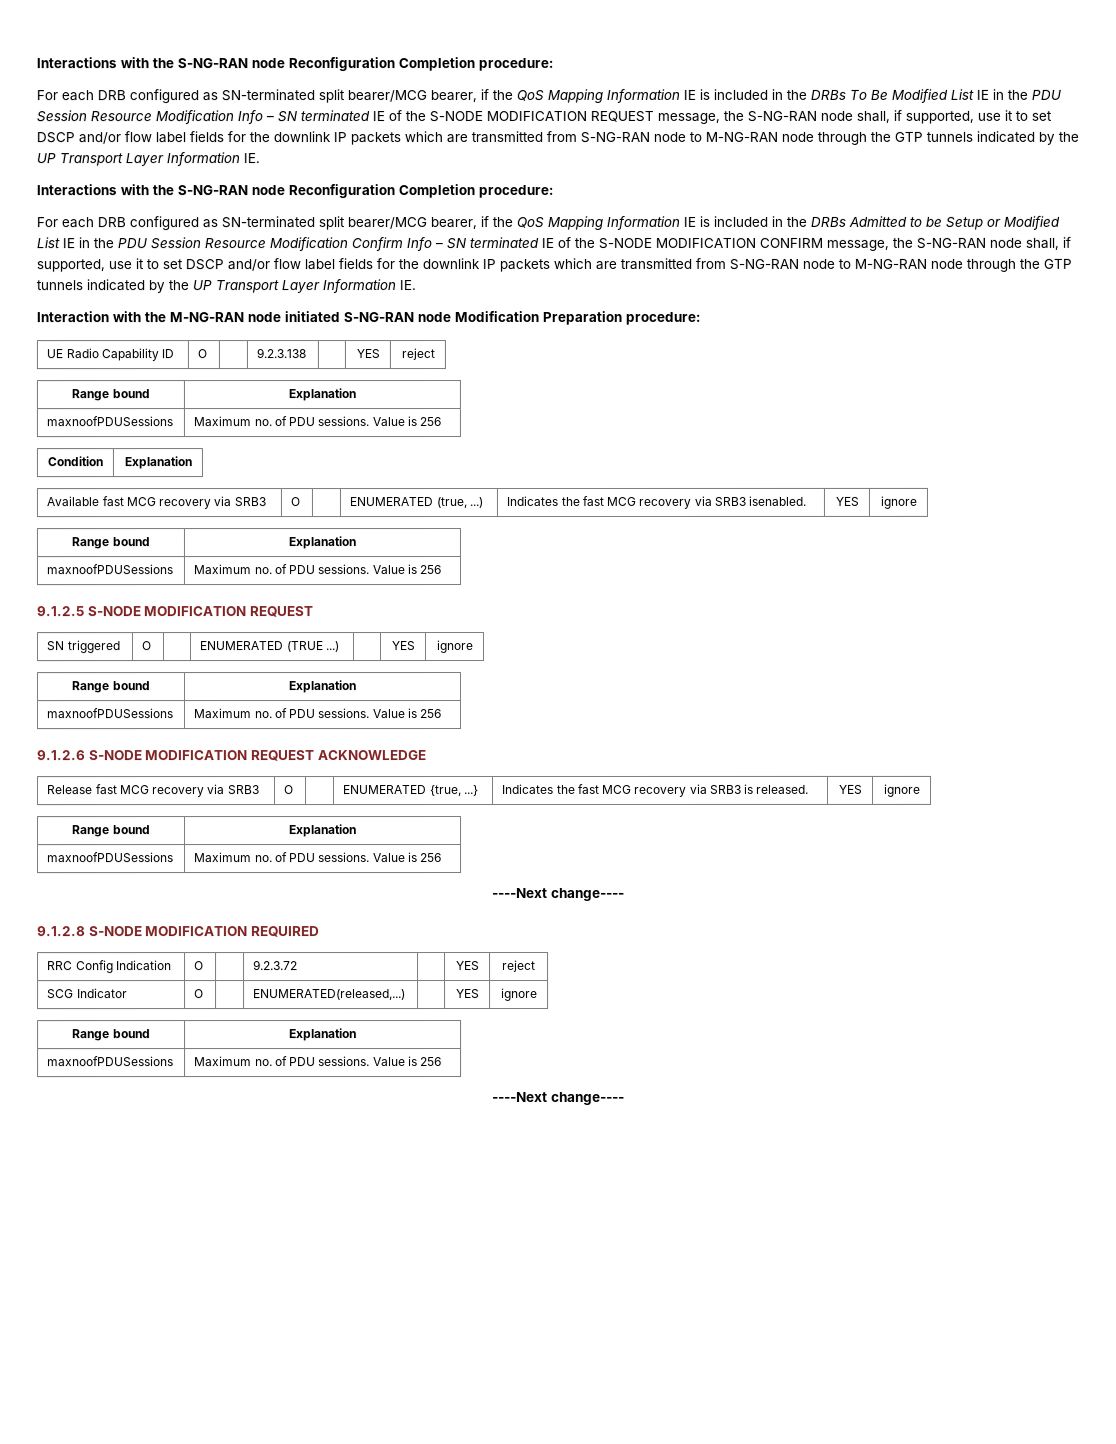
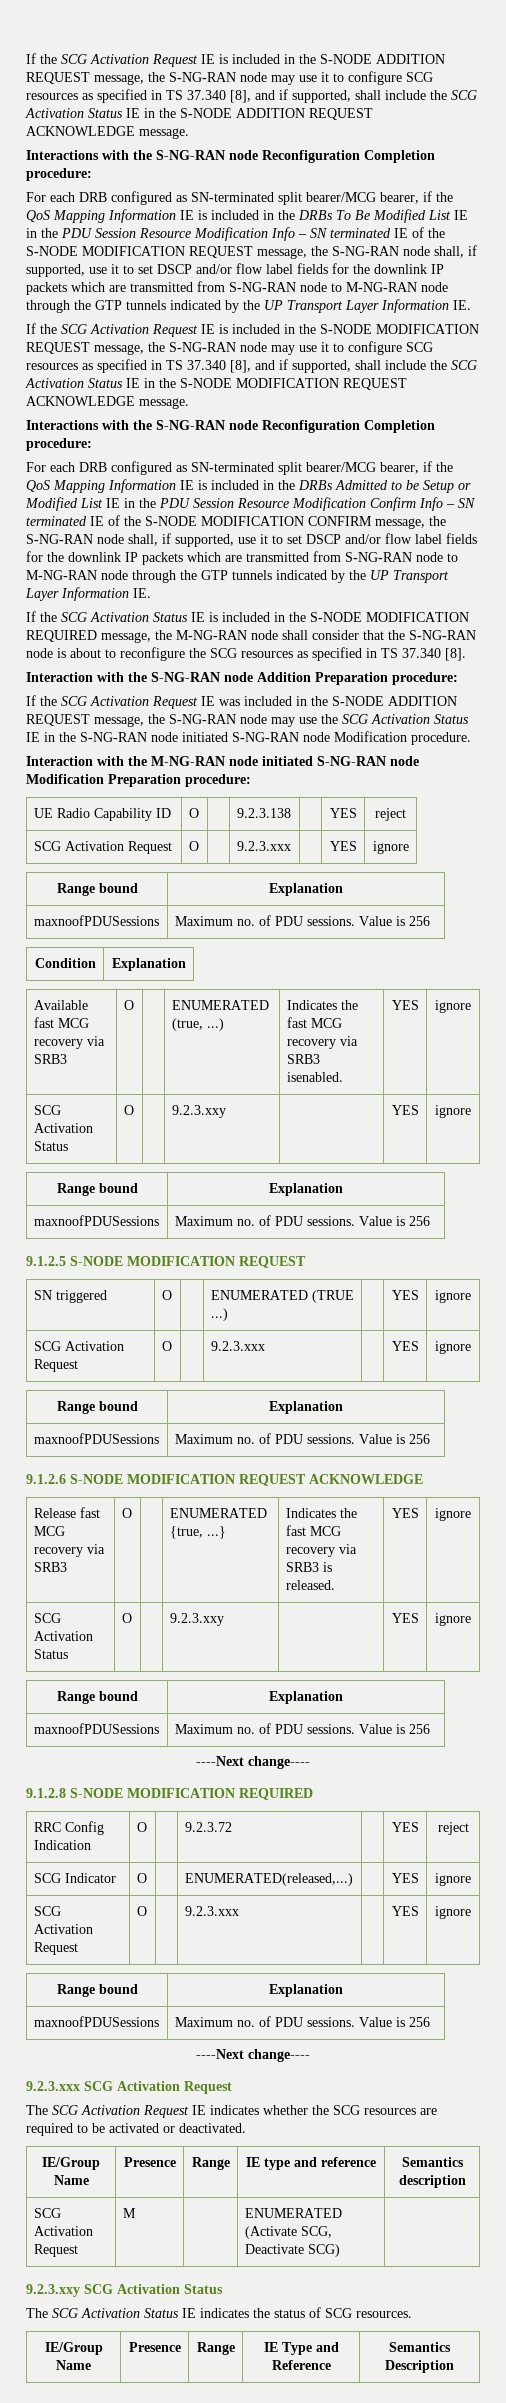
(36, 63) none -> [26,53,445,67] [26,71,433,85] [26,89,477,103] [25,108,373,120] [26,126,189,139] If the SCG Activation Request IE is included in the S-NODE ADDITION REQUEST message, the S-NG-RAN node may use it to configure SCG resources as specified in TS 37.340 [8], and if supported, shall include the SCG Activation Status IE in the S-NODE ADDITION REQUEST ACKNOWLEDGE message. //
(260, 158) none -> [26,323,479,337] [26,341,433,355] [26,359,477,373] [25,378,407,390] [26,396,189,409] // If the SCG Activation Request IE is included in the S-NODE MODIFICATION REQUEST message, the S-NG-RAN node may use it to configure SCG resources as specified in TS 37.340 [8], and if supported, shall include the SCG Activation Status IE in the S-NODE MODIFICATION REQUEST ACKNOWLEDGE message.
(416, 285) none -> [26,611,469,622] [26,630,476,643] [26,647,466,661] [26,672,458,685] [26,695,457,709] [26,714,469,727] [26,731,471,745] // If the SCG Activation Status IE is included in the S-NODE MODIFICATION REQUIRED message, the M-NG-RAN node shall consider that the S-NG-RAN node is about to reconfigure the SCG resources as specified in TS 37.340 [8]. // Interaction with the S-NG-RAN node Addition Preparation procedure: // If the SCG Activation Request IE was included in the S-NODE ADDITION REQUEST message, the S-NG-RAN node may use the SCG Activation Status IE in the S-NG-RAN node initiated S-NG-RAN node Modification procedure.
(435, 354) none -> [33,841,172,854] [188,841,199,851] [236,841,291,851] [329,841,357,851] [372,841,409,854] // SCG Activation Request | O | | 9.2.3.xxx | | YES | ignore
(917, 502) none -> [33,1105,61,1115] [33,1123,93,1133] [33,1141,68,1151] [123,1105,134,1115] [171,1105,226,1118] [391,1105,419,1115] [435,1105,471,1118] // SCG Activation Status | O | | 9.2.3.xxy | | YES | ignore
(473, 647) none -> [33,1341,124,1351] [33,1359,78,1372] [161,1341,172,1351] [210,1341,265,1351] [391,1341,419,1351] [435,1341,471,1354] // SCG Activation Request | O | | 9.2.3.xxx | | YES | ignore
(921, 790) none -> [33,1613,61,1623] [33,1631,93,1641] [33,1649,68,1659] [121,1613,132,1623] [169,1613,224,1626] [391,1613,419,1623] [435,1613,471,1626] // SCG Activation Status | O | | 9.2.3.xxy | | YES | ignore
(538, 995) none -> [33,1906,61,1916] [33,1924,93,1934] [33,1942,78,1955] [136,1906,147,1916] [184,1906,239,1916] [391,1906,419,1916] [435,1906,471,1919] // SCG Activation Request | O | | 9.2.3.xxx | | YES | ignore
(625, 1098) none -> [26,2081,232,2094] [26,2105,437,2118] [26,2123,246,2136] [42,2157,100,2170] [53,2175,89,2185] [123,2157,176,2167] [191,2157,230,2170] [246,2157,376,2170] [401,2157,464,2167] [398,2175,466,2188] [33,2208,61,2218] [33,2226,93,2236] [33,2244,78,2257] [122,2208,136,2218] [244,2208,342,2218] [244,2226,332,2239] [244,2244,340,2257] [26,2284,223,2297] [26,2307,412,2318] [44,2342,103,2355] [56,2360,91,2370] [128,2342,181,2352] [196,2342,235,2355] [263,2342,339,2355] [271,2360,331,2370] [389,2342,451,2352] [385,2360,454,2373] // 9.2.3.xxx SCG Activation Request // The SCG Activation Request IE indicates whether the SCG resources are required to be activated or deactivated. // IE/Group Name | Presence | Range | IE type and reference | Semantics description // SCG Activation Request | M | | ENUMERATED (Activate SCG, Deactivate SCG) | // 9.2.3.xxy SCG Activation Status // The SCG Activation Status IE indicates the status of SCG resources. // IE/Group Name | Presence | Range | IE Type and Reference | Semantics Description

